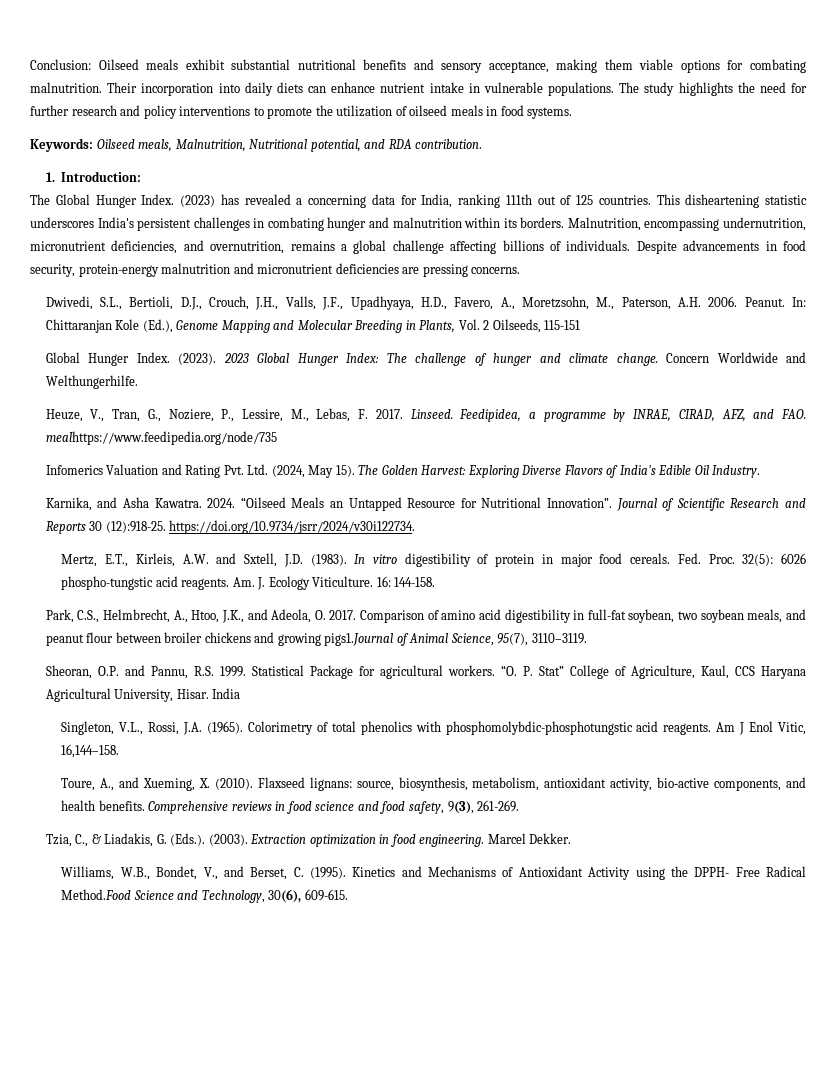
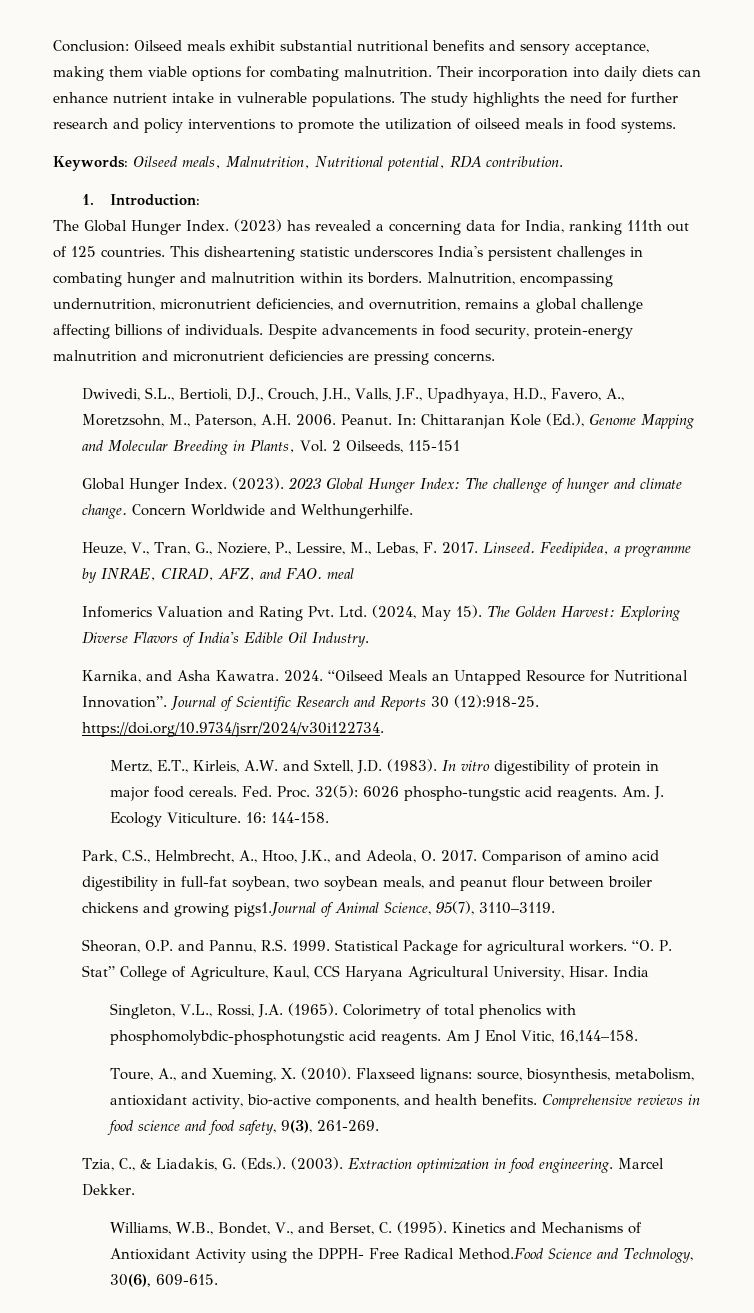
[364,139,386,149] and -> (445, 163) none
[45,431,277,445] mealhttps://www.feedipedia.org/node/735 -> [326,568,354,579] meal

